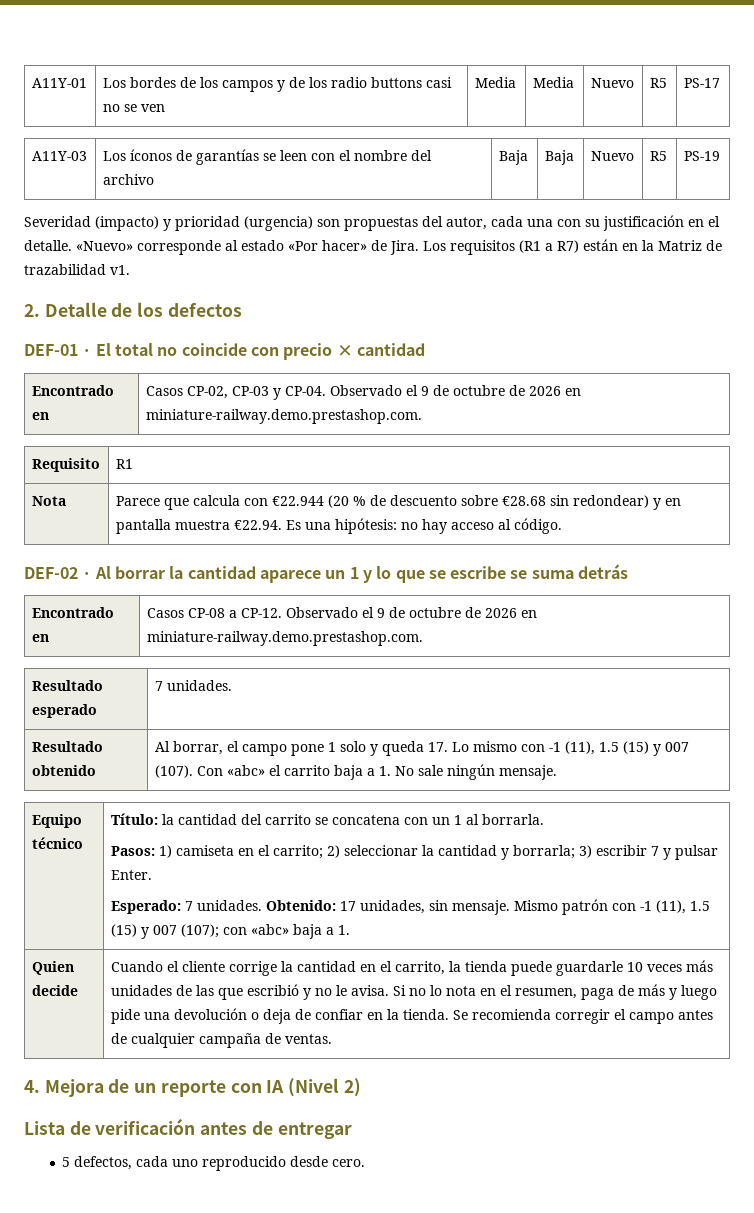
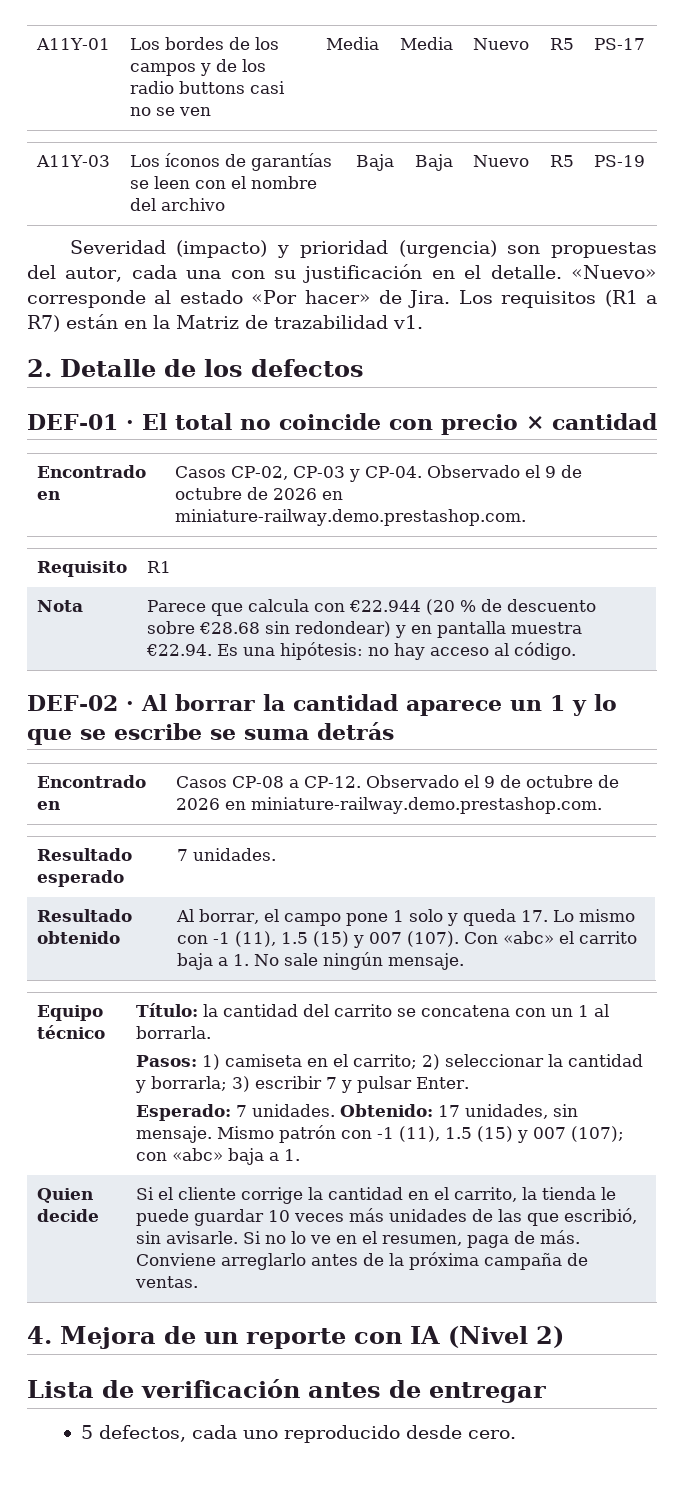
[110,961,163,972] Cuando -> [135,1187,154,1200] Si
[510,961,623,976] puede guardarle -> [600,1187,616,1200] [135,1209,264,1226] le puede guardar
[246,984,389,1000] escribió y no le avisa. -> [563,1208,637,1224] [135,1231,238,1244] escribió, sin avisarle.
[445,986,476,996] nota -> [309,1235,331,1244] ve
[637,984,717,1000] [110,1008,713,1024] [110,1033,195,1048] más y luego pide una devolución o deja de confiar en la tienda. Se recomienda corregir el campo antes de cualquier -> [539,1230,580,1244] [135,1252,479,1270] más. Conviene arreglarlo antes de la próxima

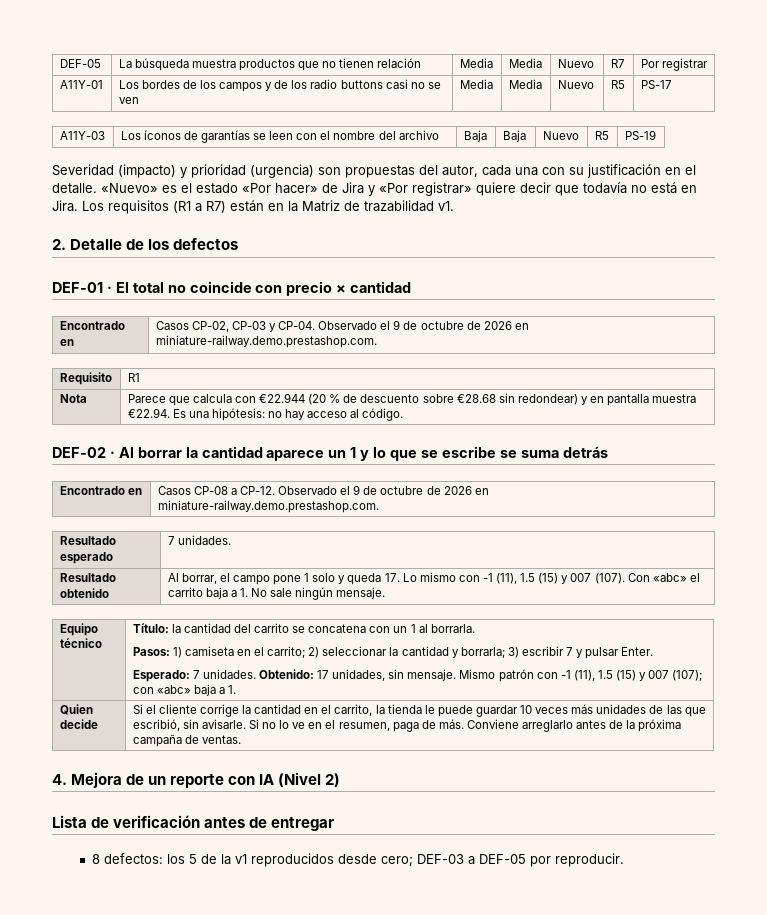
(35, 44) none -> [59,59,101,68] [118,58,422,71] [459,58,493,68] [508,58,542,68] [557,59,594,68] [610,59,625,68] [640,58,708,71] DEF-05 | La búsqueda muestra productos que no tienen relación | Media | Media | Nuevo | R7 | Por registrar //
[27,290,172,308] corresponde al -> [162,183,192,193] es el
(402, 297) none -> [342,182,697,196] Jira y «Por registrar» quiere decir que todavía no está en
[80,1425,516,1443] 5 defectos, cada uno reproducido desde cero. -> [92,853,625,867] 8 defectos: los 5 de la v1 reproducidos desde cero; DEF-03 a DEF-05 por reproducir.

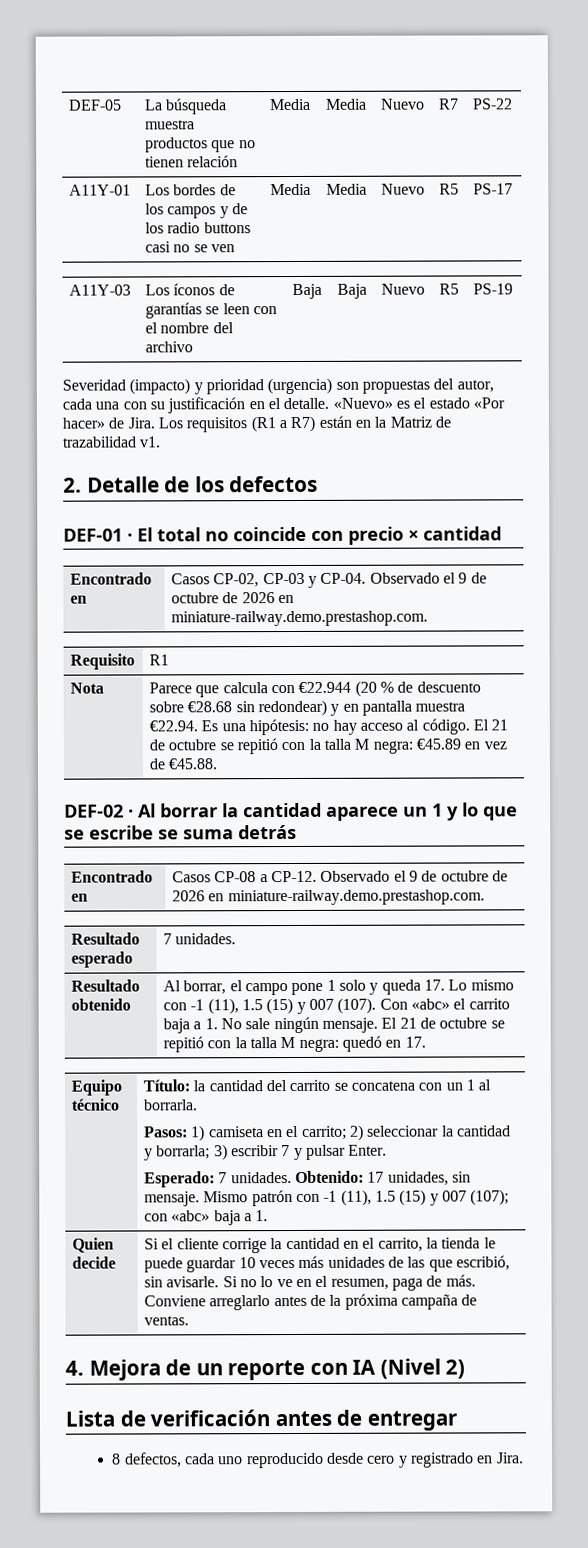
[640,58,708,71] Por registrar -> [472,98,514,110] PS-22
[342,182,697,196] Jira y «Por registrar» quiere decir que todavía no está en -> (125, 423) none
(404, 414) none -> [472,719,509,731] [149,738,507,755] [149,758,218,770] El 21 de octubre se repitió con la talla M negra: €45.89 en vez de €45.88.
(386, 593) none -> [381,1017,505,1029] [163,1035,426,1053] El 21 de octubre se repitió con la talla M negra: quedó en 17.
[104,853,625,867] defectos: los 5 de la v1 reproducidos desde cero; DEF-03 a DEF-05 por reproducir. -> [124,1452,524,1469] defectos, cada uno reproducido desde cero y registrado en Jira.

